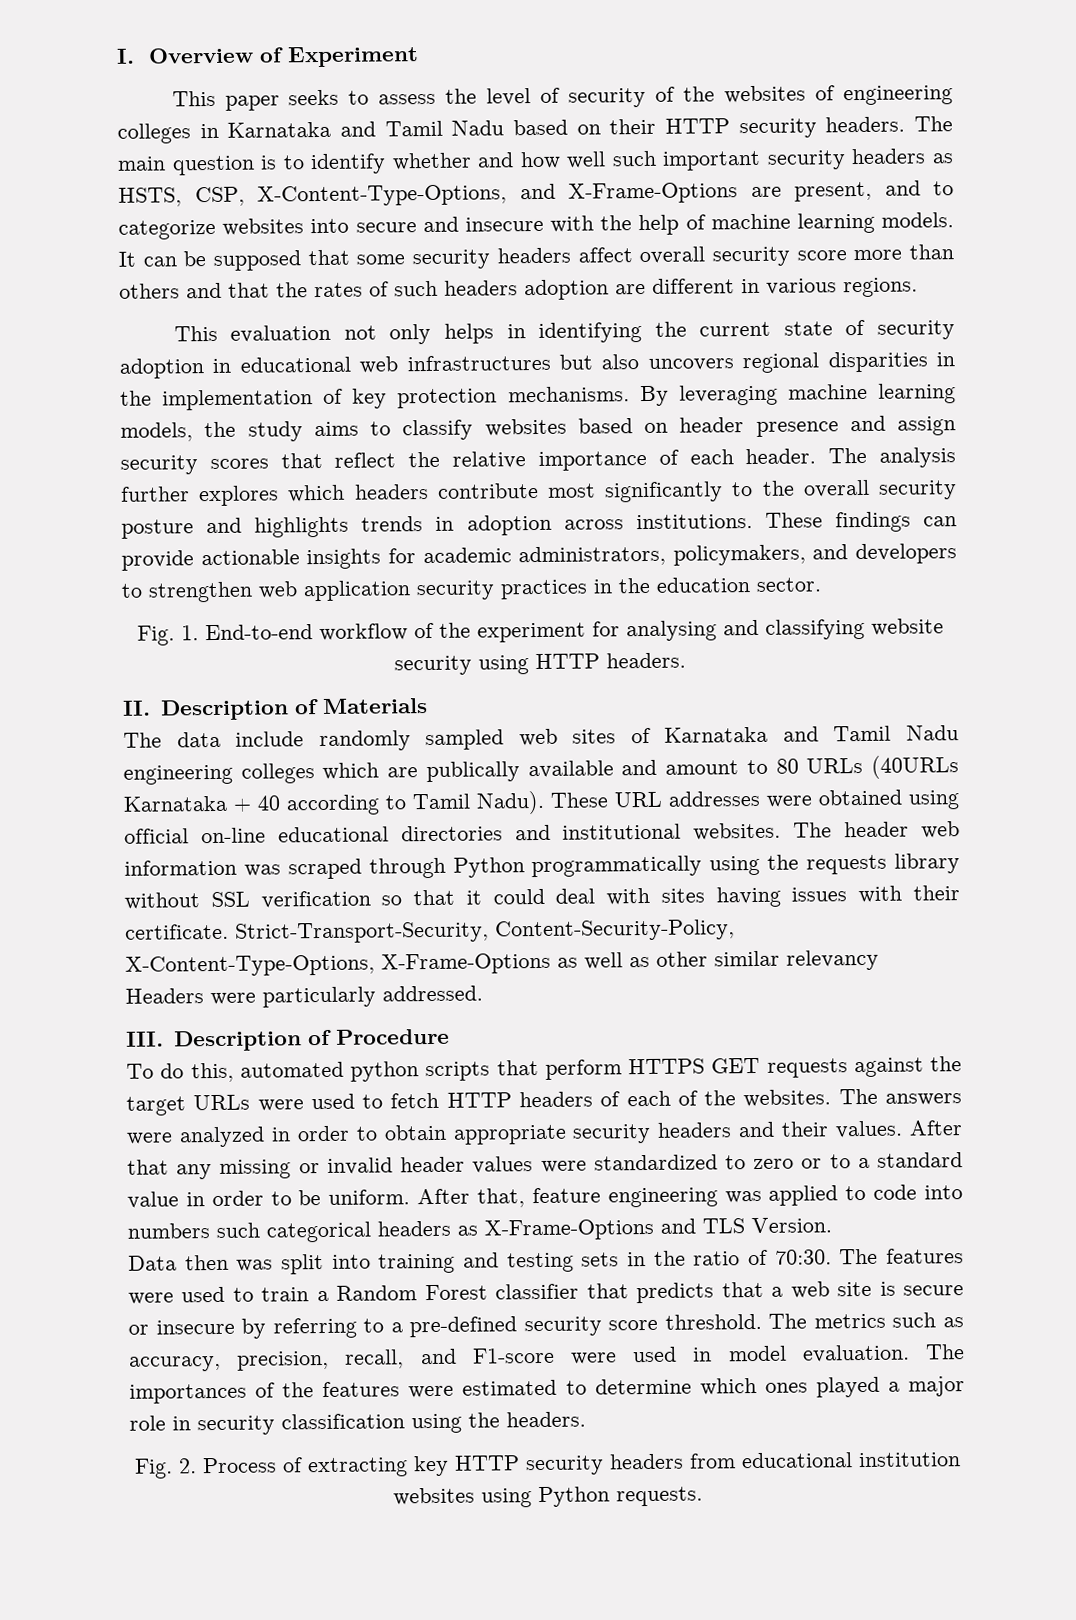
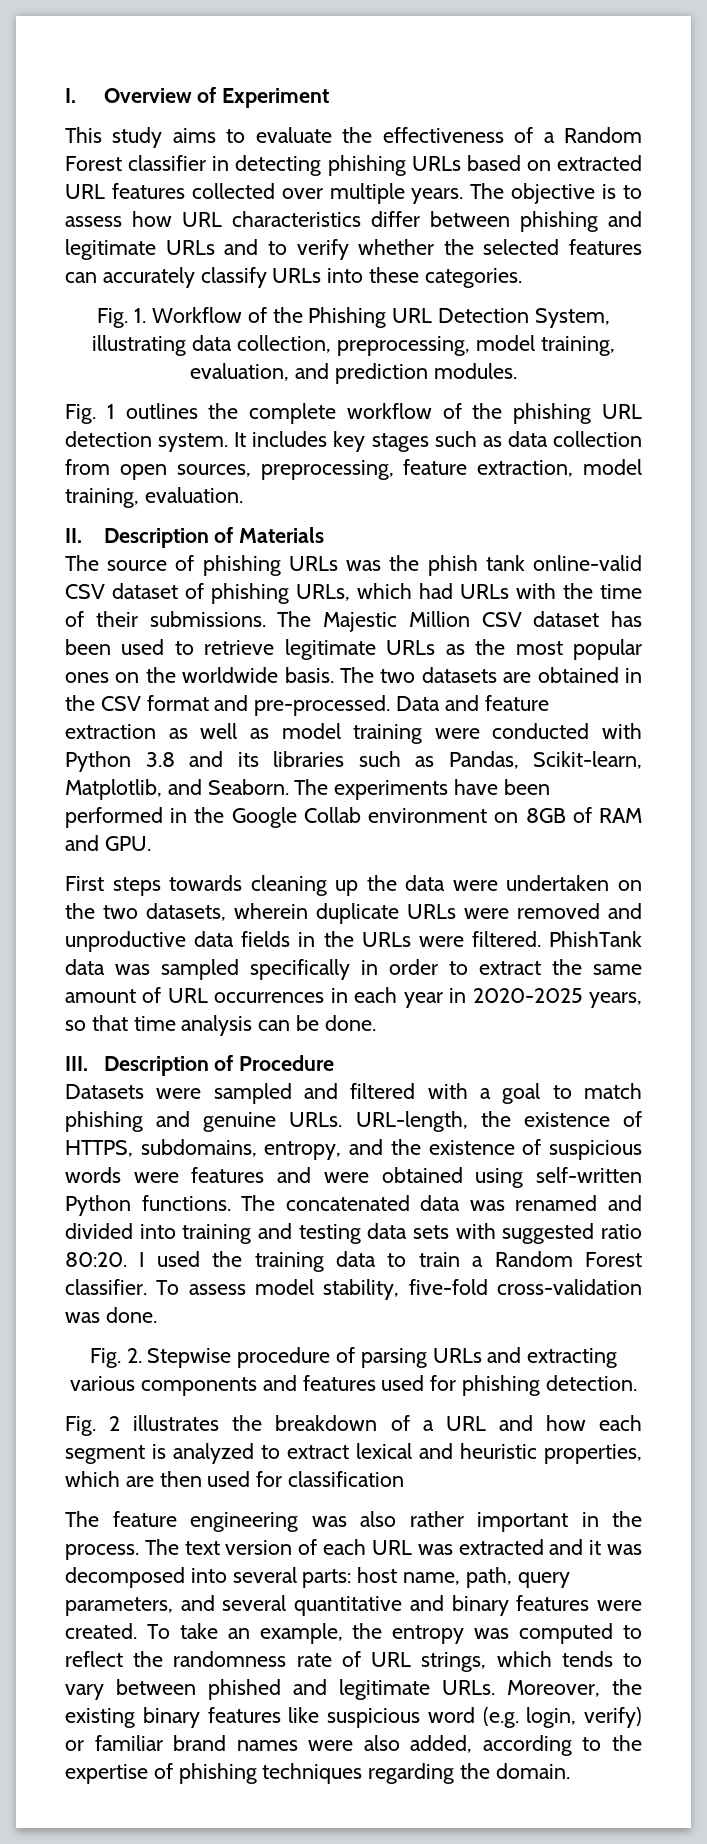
[224,85,953,111] [117,116,953,144] [117,148,955,176] [118,180,954,207] [118,212,954,240] [118,244,955,271] [119,277,918,301] [173,319,955,345] [119,351,955,379] [120,383,956,411] [120,415,956,442] [120,447,957,475] [120,479,958,507] [121,511,958,539] [121,543,957,571] [121,577,821,603] [136,618,944,646] [394,652,686,676] paper seeks to assess the level of security of the websites of engineering colleges in Karnataka and Tamil Nadu based on their HTTP security headers. The main question is to identify whether and how well such important security headers as HSTS, CSP, X-Content-Type-Options, and X-Frame-Options are present, and to categorize websites into secure and insecure with the help of machine learning models. It can be supposed that some security headers affect overall security score more than others and that the rates of such headers adoption are different in various regions. // This evaluation not only helps in identifying the current state of security adoption in educational web infrastructures but also uncovers regional disparities in the implementation of key protection mechanisms. By leveraging machine learning models, the study aims to classify websites based on header presence and assign security scores that reflect the relative importance of each header. The analysis further explores which headers contribute most significantly to the overall security posture and highlights trends in adoption across institutions. These findings can provide actionable insights for academic administrators, policymakers, and developers to strengthen web application security practices in the education sector. // Fig. 1. End-to-end workflow of the experiment for analysing and classifying website security using HTTP headers. -> [112,127,643,148] [65,155,642,176] [65,183,643,204] [65,211,642,232] [65,239,642,260] [65,267,522,288] [97,307,610,328] [92,335,615,356] [190,363,517,384] [65,403,642,424] [65,431,642,452] [65,459,642,480] [65,487,243,508] study aims to evaluate the effectiveness of a Random Forest classifier in detecting phishing URLs based on extracted URL features collected over multiple years. The objective is to assess how URL characteristics differ between phishing and legitimate URLs and to verify whether the selected features can accurately classify URLs into these categories. // Fig. 1. Workflow of the Phishing URL Detection System, illustrating data collection, preprocessing, model training, evaluation, and prediction modules. // Fig. 1 outlines the complete workflow of the phishing URL detection system. It includes key stages such as data collection from open sources, preprocessing, feature extraction, model training, evaluation.
[176,725,959,752] [123,755,960,785] [123,789,960,816] [124,821,961,844] [124,853,961,880] [124,885,960,910] [125,919,735,944] [125,949,879,977] [125,985,483,1008] [126,1028,450,1052] [126,1056,962,1083] [126,1088,963,1116] [126,1120,963,1148] [127,1152,963,1180] [127,1184,964,1209] [127,1217,832,1243] [128,1248,964,1275] [128,1286,226,1305] data include randomly sampled web sites of Karnataka and Tamil Nadu engineering colleges which are publically available and amount to 80 URLs (40URLs Karnataka + 40 according to Tamil Nadu). These URL addresses were obtained using official on-line educational directories and institutional websites. The header web information was scraped through Python programmatically using the requests library without SSL verification so that it could deal with sites having issues with their certificate. Strict-Transport-Security, Content-Security-Policy, X-Content-Type-Options, X-Frame-Options as well as other similar relevancy Headers were particularly addressed. // III. Description of Procedure // To do this, automated python scripts that perform HTTPS GET requests against the target URLs were used to fetch HTTP headers of each of the websites. The answers were analyzed in order to obtain appropriate security headers and their values. After that any missing or invalid header values were standardized to zero or to a standard value in order to be uniform. After that, feature engineering was applied to code into numbers such categorical headers as X-Frame-Options and TLS Version. // Data then was split into training and testing sets in the ratio of 70:30. The features were used -> [107,555,642,576] [65,583,642,604] [65,611,642,632] [65,639,643,660] [65,667,642,683] [65,695,549,716] [65,723,642,744] [65,751,642,772] [65,779,550,800] [65,807,642,828] [65,835,151,851] [65,875,642,896] [65,903,642,924] [65,931,643,952] [65,959,642,980] [65,987,643,1008] [65,1015,376,1036] [65,1055,335,1076] [65,1083,642,1104] [65,1111,643,1132] [65,1139,642,1160] [65,1167,642,1188] [65,1195,642,1216] [65,1223,642,1244] [65,1251,377,1272] source of phishing URLs was the phish tank online-valid CSV dataset of phishing URLs, which had URLs with the time of their submissions. The Majestic Million CSV dataset has been used to retrieve legitimate URLs as the most popular ones on the worldwide basis. The two datasets are obtained in the CSV format and pre-processed. Data and feature extraction as well as model training were conducted with Python 3.8 and its libraries such as Pandas, Scikit-learn, Matplotlib, and Seaborn. The experiments have been performed in the Google Collab environment on 8GB of RAM and GPU. // First steps towards cleaning up the data were undertaken on the two datasets, wherein duplicate URLs were removed and unproductive data fields in the URLs were filtered. PhishTank data was sampled specifically in order to extract the same amount of URL occurrences in each year in 2020-2025 years, so that time analysis can be done. // III. Description of Procedure // Datasets were sampled and filtered with a goal to match phishing and genuine URLs. URL-length, the existence of HTTPS, subdomains, entropy, and the existence of suspicious words were features and were obtained using self-written Python functions. The concatenated data was renamed and divided into training and testing data sets with suggested ratio 80:20. I used the training data
[495,1281,965,1304] [128,1312,965,1339] [129,1344,966,1372] [129,1376,966,1404] [129,1411,586,1436] [134,1452,961,1479] [393,1486,703,1508] classifier that predicts that a web site is secure or insecure by referring to a pre-defined security score threshold. The metrics such as accuracy, precision, recall, and F1-score were used in model evaluation. The importances of the features were estimated to determine which ones played a major role in security classification using the headers. // Fig. 2. Process of extracting key HTTP security headers from educational institution websites using Python requests. -> [65,1279,642,1300] [65,1307,157,1323] [89,1347,618,1368] [70,1375,637,1396] [65,1415,643,1436] [65,1443,642,1464] [65,1471,405,1487] [65,1511,642,1532] [65,1539,642,1560] [65,1567,570,1588] [65,1595,642,1616] [65,1623,642,1644] [65,1651,642,1672] [65,1679,642,1700] [65,1707,642,1728] [65,1735,642,1756] [65,1763,570,1784] classifier. To assess model stability, five-fold cross-validation was done. // Fig. 2. Stepwise procedure of parsing URLs and extracting various components and features used for phishing detection. // Fig. 2 illustrates the breakdown of a URL and how each segment is analyzed to extract lexical and heuristic properties, which are then used for classification // The feature engineering was also rather important in the process. The text version of each URL was extracted and it was decomposed into several parts: host name, path, query parameters, and several quantitative and binary features were created. To take an example, the entropy was computed to reflect the randomness rate of URL strings, which tends to vary between phished and legitimate URLs. Moreover, the existing binary features like suspicious word (e.g. login, verify) or familiar brand names were also added, according to the expertise of phishing techniques regarding the domain.

